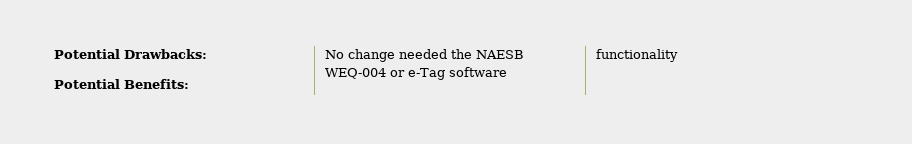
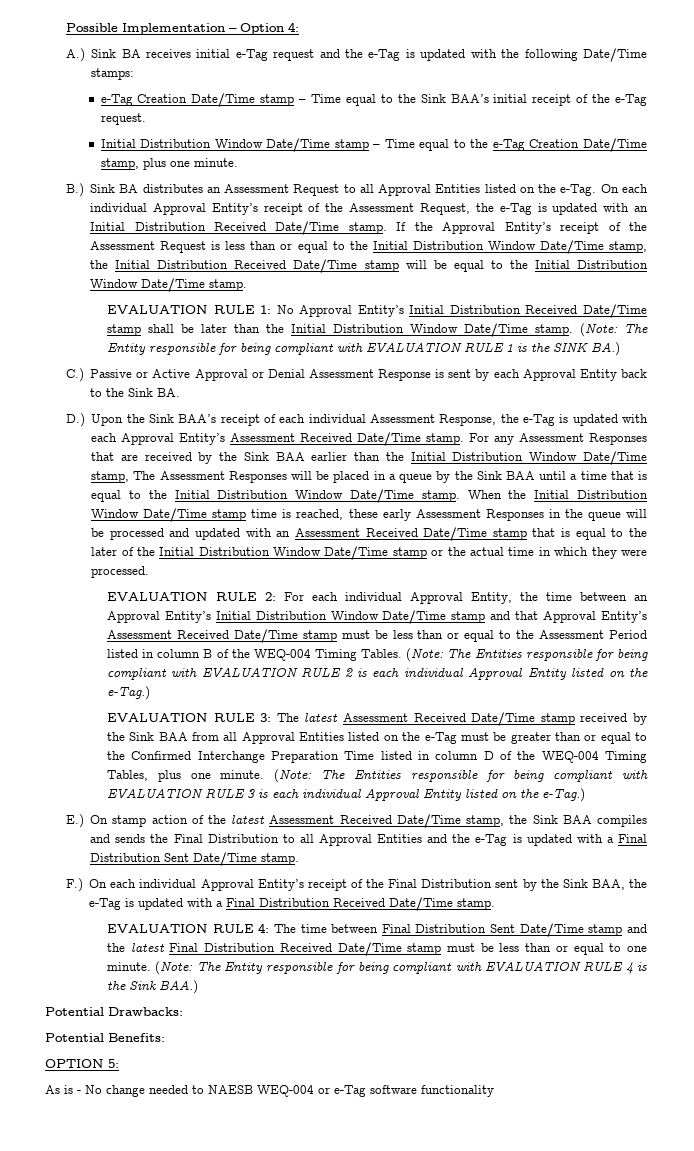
(54, 54) none -> [65,22,299,35] [65,48,647,62] [91,68,135,80] [100,93,648,107] [100,113,146,125] [100,138,647,152] [100,158,238,170] [65,183,648,197] [90,203,648,215] [90,221,647,235] [90,240,648,254] [90,259,648,273] [90,278,248,292] [106,304,647,318] [106,323,648,337] [106,342,620,356] [65,368,647,382] [90,388,181,397] [65,413,648,427] [91,432,647,446] [91,451,647,465] [91,471,648,483] [91,489,648,503] [91,508,648,522] [91,527,647,541] [91,546,648,560] [91,566,150,578] [106,592,648,604] [106,610,647,624] [106,629,647,643] [106,648,648,662] [106,667,648,680] [106,686,150,700] [106,712,647,726] [106,732,647,744] [106,751,647,763] [106,769,648,783] [106,788,585,802] [65,814,647,828] [90,834,647,846] [90,852,300,866] [65,878,647,892] [89,897,496,911] [106,923,647,937] [106,942,647,956] [106,961,647,975] [106,980,198,994] Possible Implementation – Option 4: // A.) Sink BA receives initial e-Tag request and the e-Tag is updated with the following Date/Time stamps: // e-Tag Creation Date/Time stamp – Time equal to the Sink BAA’s initial receipt of the e-Tag request. // Initial Distribution Window Date/Time stamp – Time equal to the e-Tag Creation Date/Time stamp, plus one minute. // B.) Sink BA distributes an Assessment Request to all Approval Entities listed on the e-Tag. On each individual Approval Entity’s receipt of the Assessment Request, the e-Tag is updated with an Initial Distribution Received Date/Time stamp. If the Approval Entity’s receipt of the Assessment Request is less than or equal to the Initial Distribution Window Date/Time stamp, the Initial Distribution Received Date/Time stamp will be equal to the Initial Distribution Window Date/Time stamp. // EVALUATION RULE 1: No Approval Entity’s Initial Distribution Received Date/Time stamp shall be later than the Initial Distribution Window Date/Time stamp. (Note: The Entity responsible for being compliant with EVALUATION RULE 1 is the SINK BA.) // C.) Passive or Active Approval or Denial Assessment Response is sent by each Approval Entity back to the Sink BA. // D.) Upon the Sink BAA’s receipt of each individual Assessment Response, the e-Tag is updated with each Approval Entity’s Assessment Received Date/Time stamp. For any Assessment Responses that are received by the Sink BAA earlier than the Initial Distribution Window Date/Time stamp, The Assessment Responses will be placed in a queue by the Sink BAA until a time that is equal to the Initial Distribution Window Date/Time stamp. When the Initial Distribution Window Date/Time stamp time is reached, these early Assessment Responses in the queue will be processed and updated with an Assessment Received Date/Time stamp that is equal to the later of the Initial Distribution Window Date/Time stamp or the actual time in which they were processed. // EVALUATION RULE 2: For each individual Approval Entity, the time between an Approval Entity’s Initial Distribution Window Date/Time stamp and that Approval Entity’s Assessment Received Date/Time stamp must be less than or equal to the Assessment Period listed in column B of the WEQ-004 Timing Tables. (Note: The Entities responsible for being compliant with EVALUATION RULE 2 is each individual Approval Entity listed on the e-Tag.) // EVALUATION RULE 3: The latest Assessment Received Date/Time stamp received by the Sink BAA from all Approval Entities listed on the e-Tag must be greater than or equal to the Confirmed Interchange Preparation Time listed in column D of the WEQ-004 Timing Tables, plus one minute. (Note: The Entities responsible for being compliant with EVALUATION RULE 3 is each individual Approval Entity listed on the e-Tag.) // E.) On stamp action of the latest Assessment Received Date/Time stamp, the Sink BAA compiles and sends the Final Distribution to all Approval Entities and the e-Tag is updated with a Final Distribution Sent Date/Time stamp. // F.) On each individual Approval Entity’s receipt of the Final Distribution sent by the Sink BAA, the e-Tag is updated with a Final Distribution Received Date/Time stamp. // EVALUATION RULE 4: The time between Final Distribution Sent Date/Time stamp and the latest Final Distribution Received Date/Time stamp must be less than or equal to one minute. (Note: The Entity responsible for being compliant with EVALUATION RULE 4 is the Sink BAA.) //
(189, 84) none -> [45,1059,119,1068] [45,1085,81,1094] OPTION 5: // As is -
[451,49,472,59] the -> [192,1085,204,1094] to

